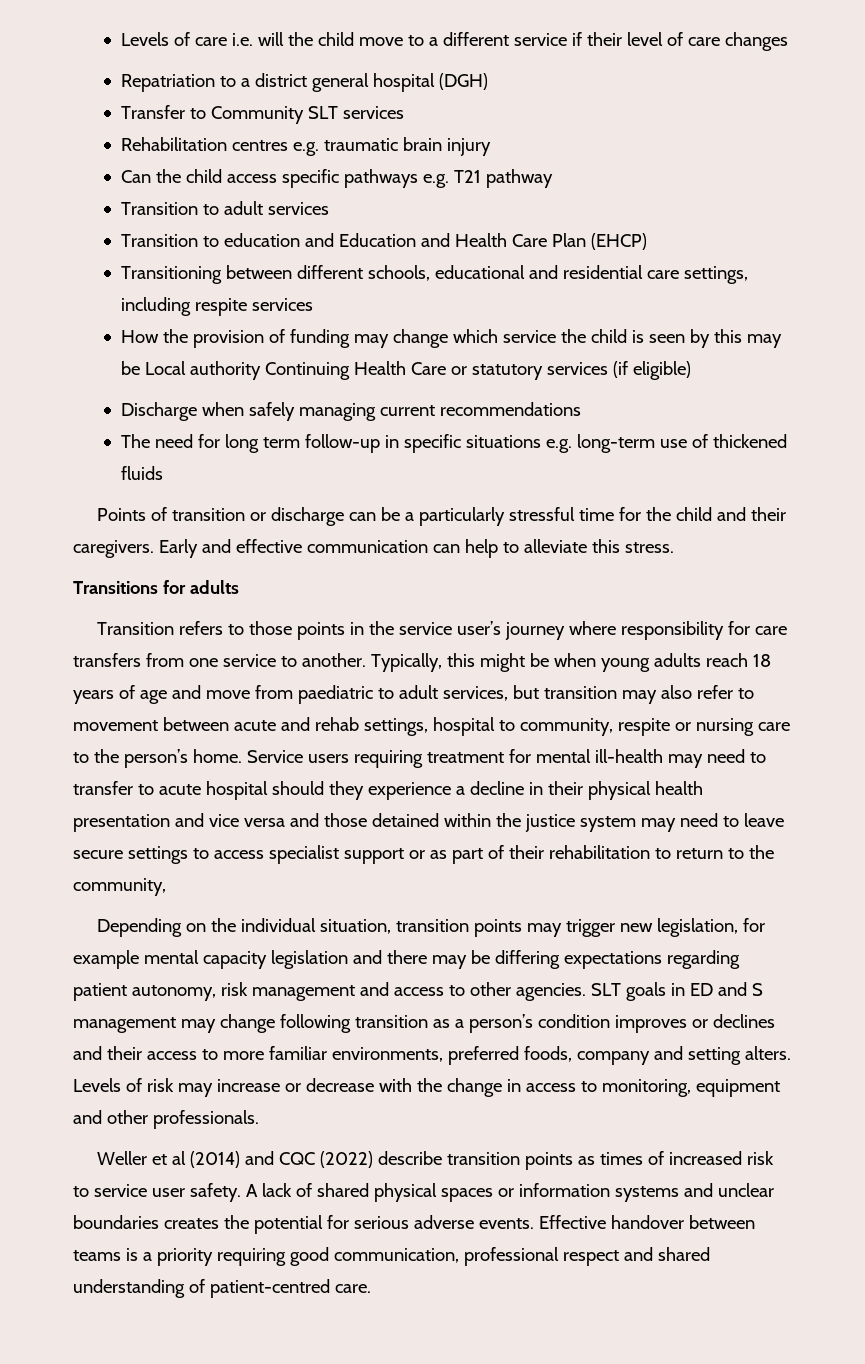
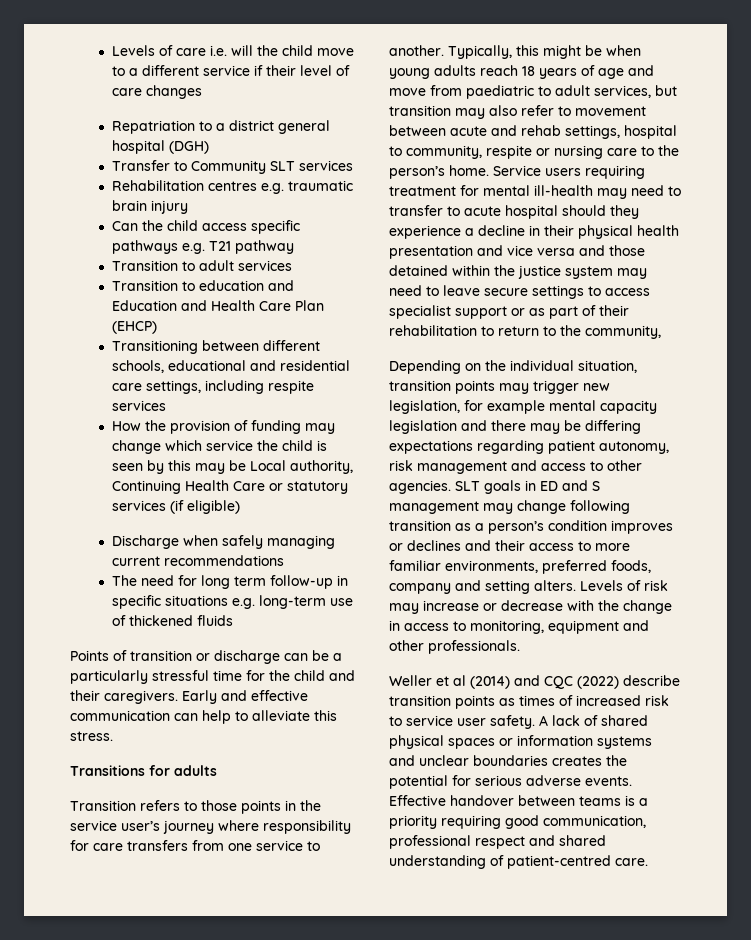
[189,361,261,380] authority -> [290,460,354,474] authority,

